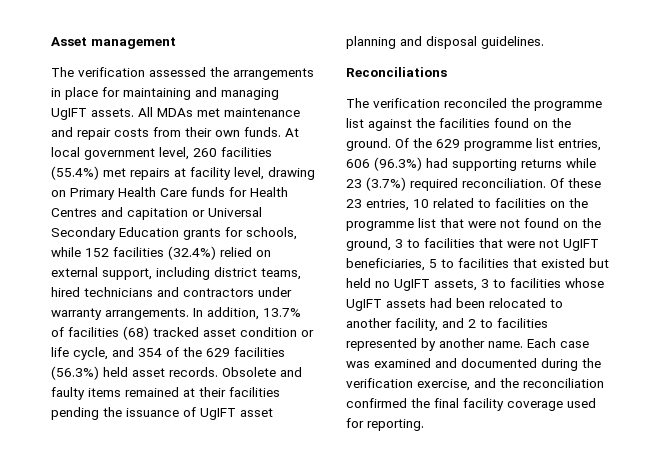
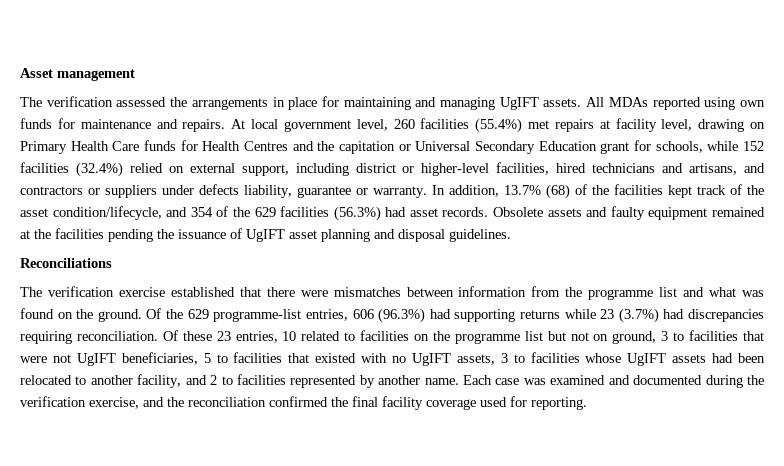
[197,108,300,117] [51,127,281,140] met maintenance and repair costs from their own funds. -> [652,97,766,110] [20,118,226,132] reported using own funds for maintenance and repairs.
(123, 212) none -> [317,141,335,151] the
[183,228,221,240] grants -> [600,142,630,154] grant
[261,268,301,280] [51,287,292,297] [51,307,301,320] [51,326,314,340] [51,347,108,360] teams, hired technicians and contractors under warranty arrangements. In addition, 13.7% of facilities (68) tracked asset condition or life cycle, -> [402,162,765,176] [20,184,764,199] [20,206,162,220] or higher-level facilities, hired technicians and artisans, and contractors or suppliers under defects liability, guarantee or warranty. In addition, 13.7% (68) of the facilities kept track of the asset condition/lifecycle,
[103,367,128,377] held -> [385,207,407,217] had
(276, 372) none -> [547,208,582,217] assets
[88,388,121,397] items -> [648,207,708,220] equipment
[199,387,226,397] their -> [34,229,51,239] the
[444,98,602,111] [346,118,490,131] reconciled the programme list against the facilities -> [118,286,764,300] exercise established that there were mismatches between information from the programme list and what was
[464,138,554,151] programme list -> [213,309,302,322] programme-list
[410,178,458,191] required -> [663,309,764,322] [20,331,72,344] had discrepancies requiring
[440,218,601,228] that were not found on the -> [547,331,609,341] but not on
[589,258,609,268] [346,278,371,288] but held -> [361,353,388,363] with

